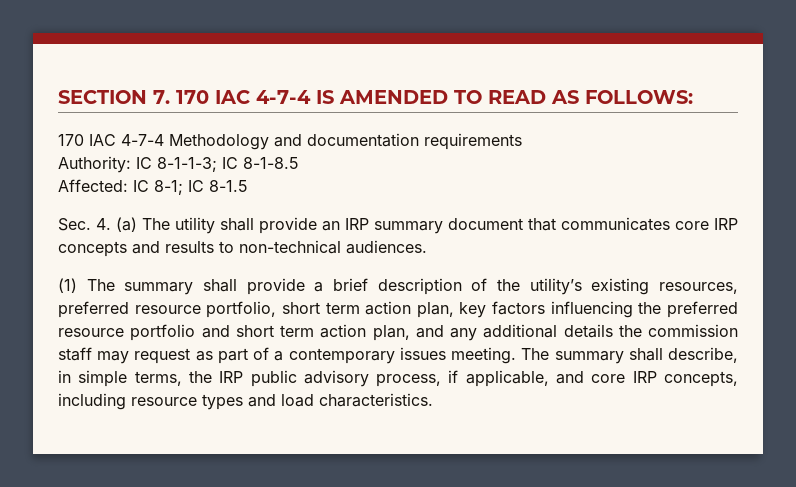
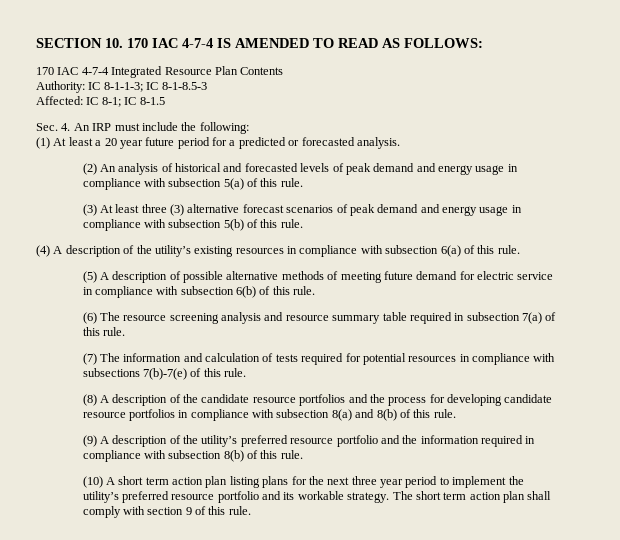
[153,90,170,104] 7. -> [105,38,123,48] 10.
[169,133,522,150] Methodology and documentation requirements -> [111,66,284,78] Integrated Resource Plan Contents
[243,157,299,169] 8-1-8.5 -> [161,82,207,90] 8-1-8.5-3
[116,217,738,234] [58,240,427,257] [58,278,368,295] (a) The utility shall provide an IRP summary document that communicates core IRP concepts and results to non-technical audiences. // (1) The summary shall provide a brief -> [73,122,249,134] [36,137,400,149] [82,163,518,175] [82,178,303,190] [82,204,522,216] [82,219,303,231] [36,245,63,257] An IRP must include the following: // (1) At least a 20 year future period for a predicted or forecasted analysis. // (2) An analysis of historical and forecasted levels of peak demand and energy usage in compliance with subsection 5(a) of this rule. // (3) At least three (3) alternative forecast scenarios of peak demand and energy usage in compliance with subsection 5(b) of this rule. // (4) A
[659,282,738,294] [58,301,738,318] [58,324,738,341] [58,347,738,364] [58,370,738,387] [58,393,433,410] resources, preferred resource portfolio, short term action plan, key factors influencing the preferred resource portfolio and short term action plan, and any additional details the commission staff may request as part of a contemporary issues meeting. The summary shall describe, in simple terms, the IRP public advisory process, if applicable, and core IRP concepts, including resource types and load characteristics. -> [235,245,520,257] [82,271,554,283] [82,286,316,298] [82,312,557,324] [82,327,125,336] [82,353,556,365] [82,368,247,380] [82,394,553,406] [82,409,456,421] [82,435,536,447] [82,450,303,462] [82,476,524,488] [82,491,552,503] [82,506,251,518] resources in compliance with subsection 6(a) of this rule. // (5) A description of possible alternative methods of meeting future demand for electric service in compliance with subsection 6(b) of this rule. // (6) The resource screening analysis and resource summary table required in subsection 7(a) of this rule. // (7) The information and calculation of tests required for potential resources in compliance with subsections 7(b)-7(e) of this rule. // (8) A description of the candidate resource portfolios and the process for developing candidate resource portfolios in compliance with subsection 8(a) and 8(b) of this rule. // (9) A description of the utility’s preferred resource portfolio and the information required in compliance with subsection 8(b) of this rule. // (10) A short term action plan listing plans for the next three year period to implement the utility’s preferred resource portfolio and its workable strategy. The short term action plan shall comply with section 9 of this rule.

